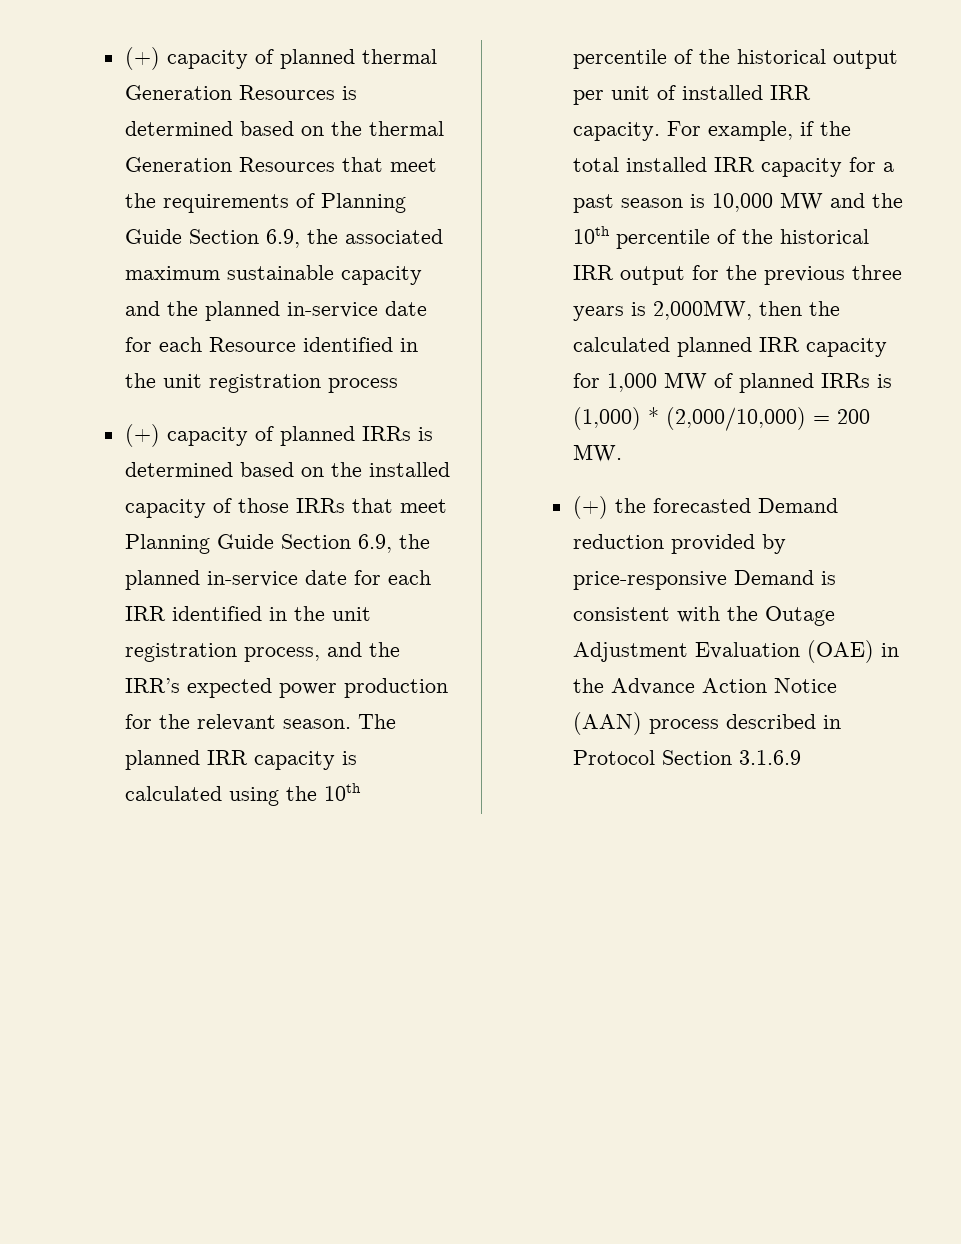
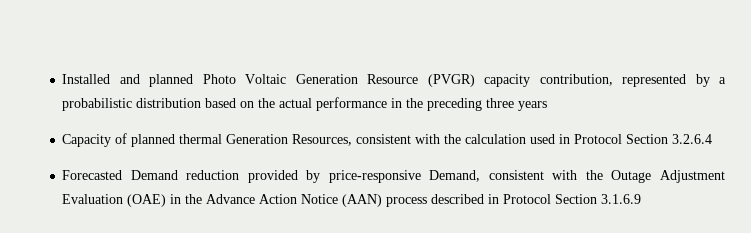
[124,47,437,70] [124,85,357,100] [124,121,444,136] [124,157,437,172] [124,193,406,213] [124,229,443,248] [124,265,422,285] [124,301,427,321] [124,337,418,352] [124,373,398,393] [124,424,433,447] [124,462,450,477] [124,498,447,518] [124,534,430,554] [124,570,431,590] [124,606,371,621] [124,642,400,662] [124,678,448,698] [124,714,396,731] [124,750,357,770] [124,783,361,806] [572,49,898,69] [572,85,811,105] [572,121,851,141] [572,157,894,177] [572,192,903,213] [572,226,869,249] [572,265,902,285] [572,300,840,321] [572,337,887,357] [572,372,892,393] [572,407,870,431] [572,444,622,462] [572,496,751,519] (+) capacity of planned thermal Generation Resources is determined based on the thermal Generation Resources that meet the requirements of Planning Guide Section 6.9, the associated maximum sustainable capacity and the planned in-service date for each Resource identified in the unit registration process // (+) capacity of planned IRRs is determined based on the installed capacity of those IRRs that meet Planning Guide Section 6.9, the planned in-service date for each IRR identified in the unit registration process, and the IRR’s expected power production for the relevant season. The planned IRR capacity is calculated using the 10th percentile of the historical output per unit of installed IRR capacity. For example, if the total installed IRR capacity for a past season is 10,000 MW and the 10th percentile of the historical IRR output for the previous three years is 2,000MW, then the calculated planned IRR capacity for 1,000 MW of planned IRRs is (1,000) * (2,000/10,000) = 200 MW. // (+) the forecasted -> [62,74,727,87] [62,97,548,111] [62,133,713,147] [62,170,123,180] Installed and planned Photo Voltaic Generation Resource (PVGR) capacity contribution, represented by a probabilistic distribution based on the actual performance in the preceding three years // Capacity of planned thermal Generation Resources, consistent with the calculation used in Protocol Section 3.2.6.4 // Forecasted
[733,570,836,585] Demand is -> [429,170,481,182] Demand,

